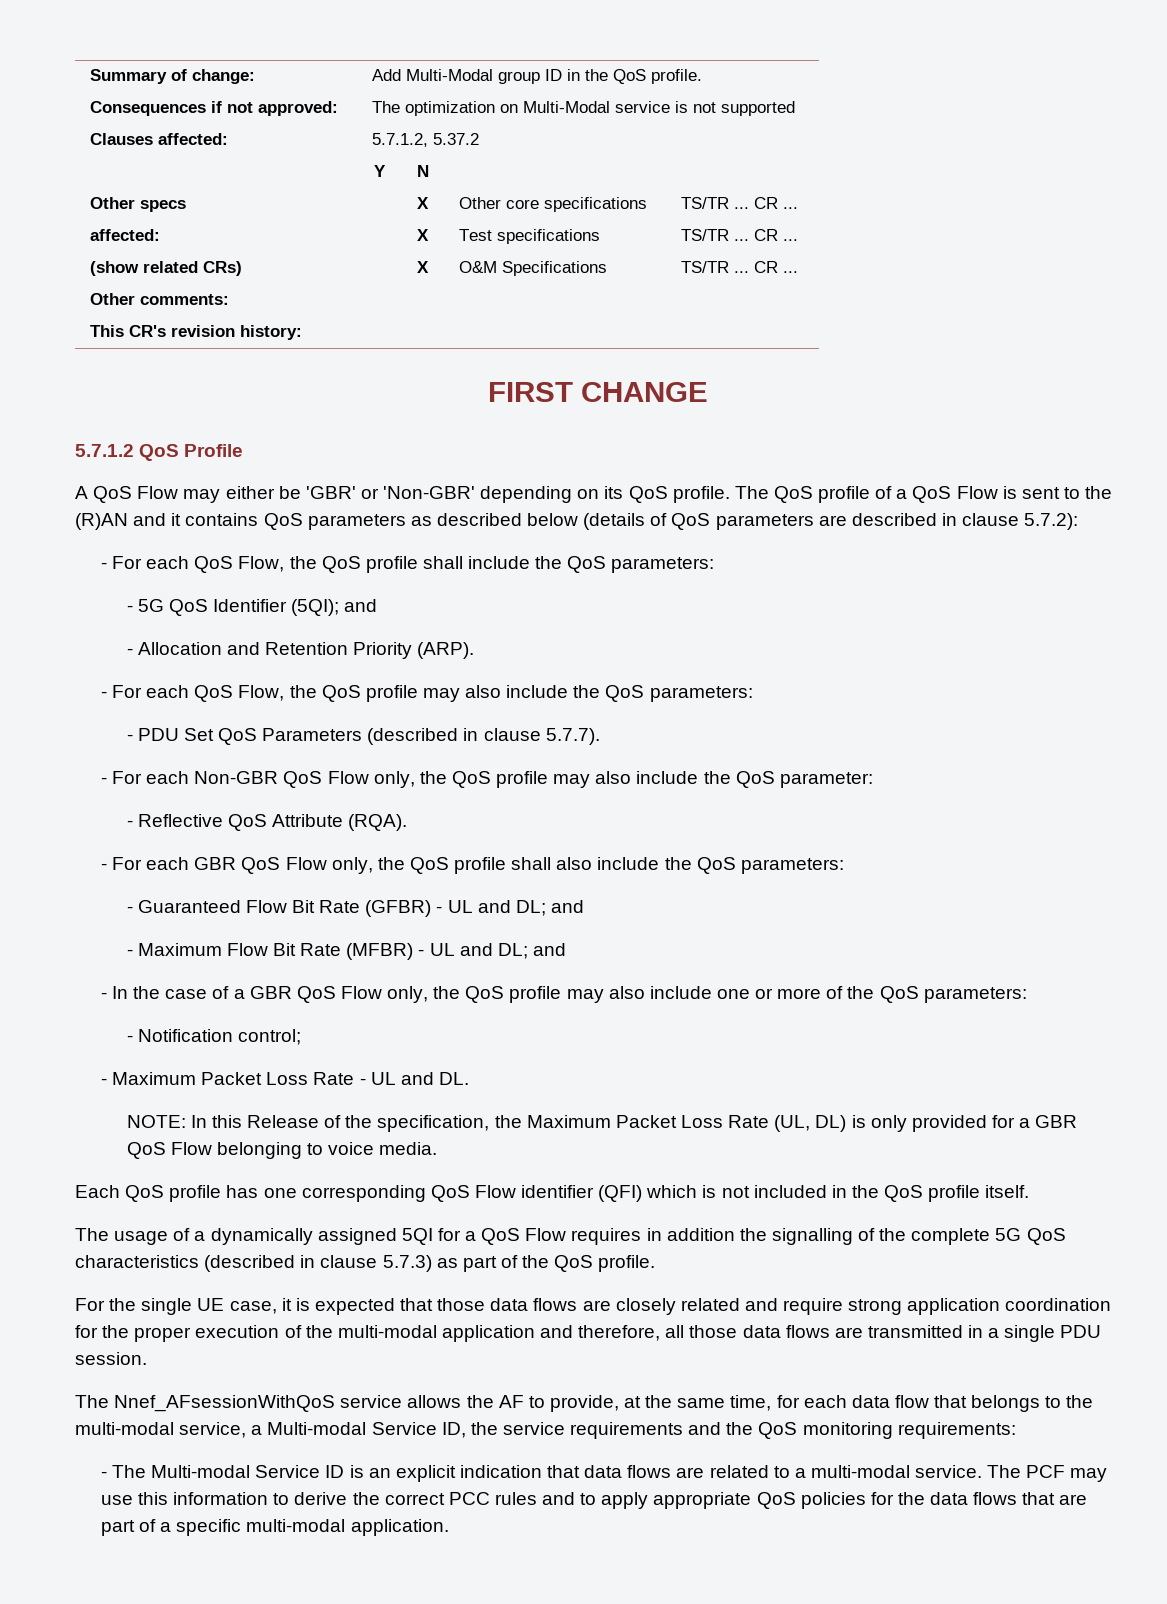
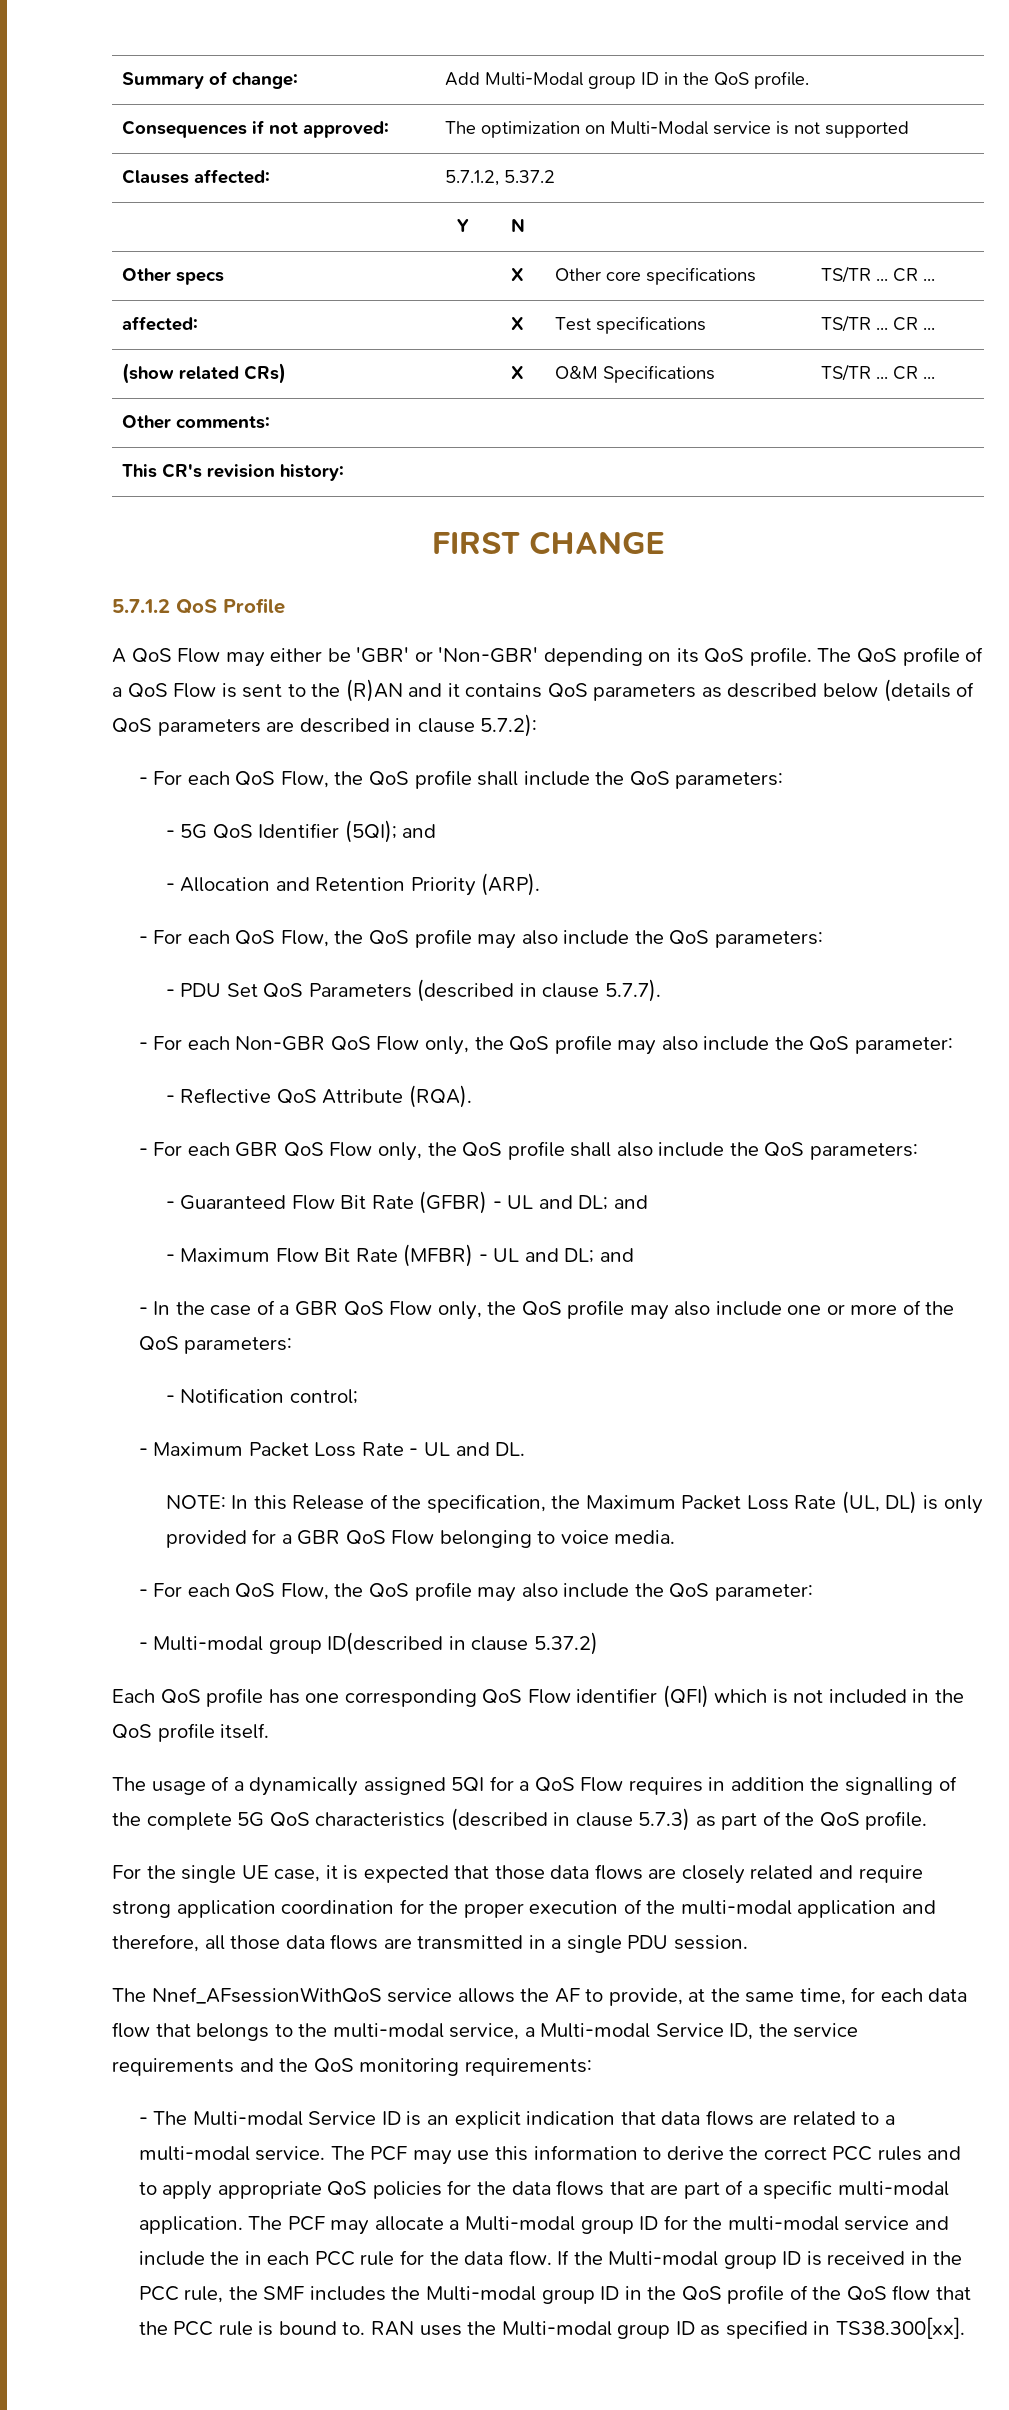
(438, 1148) none -> [138,1582,813,1602] [138,1632,598,1655] // - For each QoS Flow, the QoS profile may also include the QoS parameter: // - Multi-modal group ID(described in clause 5.37.2)
(449, 1527) none -> [248,2215,949,2235] [138,2250,963,2269] [138,2285,971,2304] [138,2317,965,2339] The PCF may allocate a Multi-modal group ID for the multi-modal service and include the in each PCC rule for the data flow. If the Multi-modal group ID is received in the PCC rule, the SMF includes the Multi-modal group ID in the QoS profile of the QoS flow that the PCC rule is bound to. RAN uses the Multi-modal group ID as specified in TS38.300[xx].

